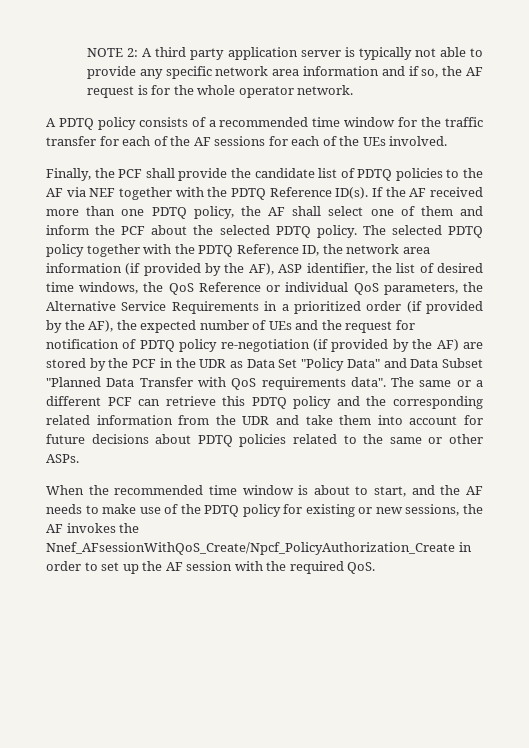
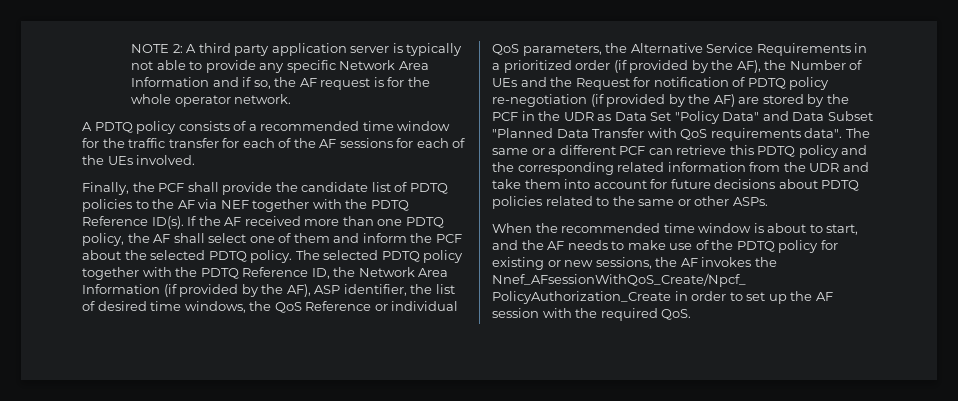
[215,66,380,76] network area information -> [339,60,429,70] [131,77,210,87] Network Area Information
[346,244,430,254] [46,263,122,273] network area information -> [358,267,449,277] [82,284,160,294] Network Area Information
[140,320,249,333] expected number -> [789,60,846,70] Number
[345,321,393,333] request -> [575,78,630,90] Request

